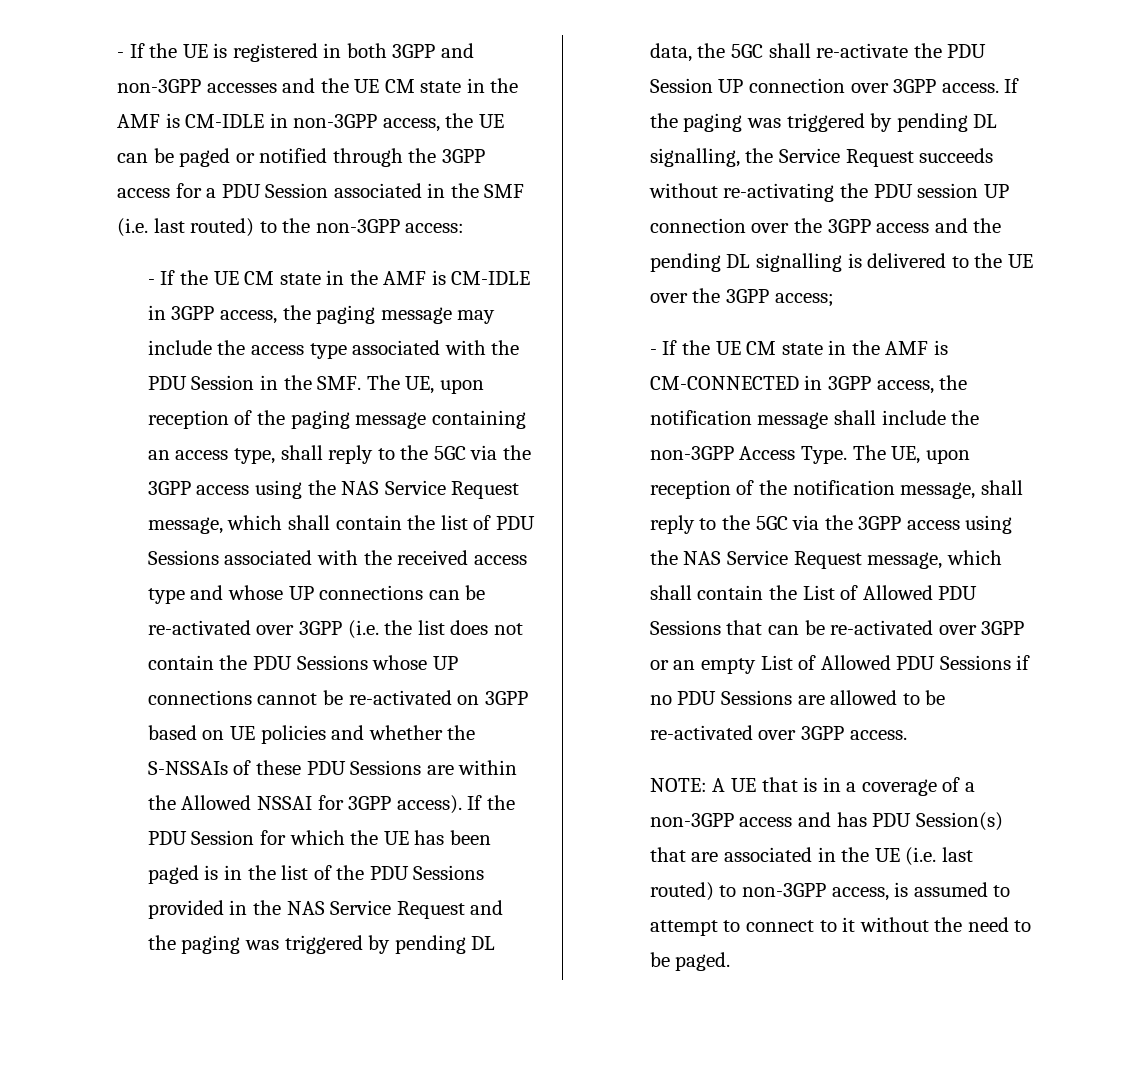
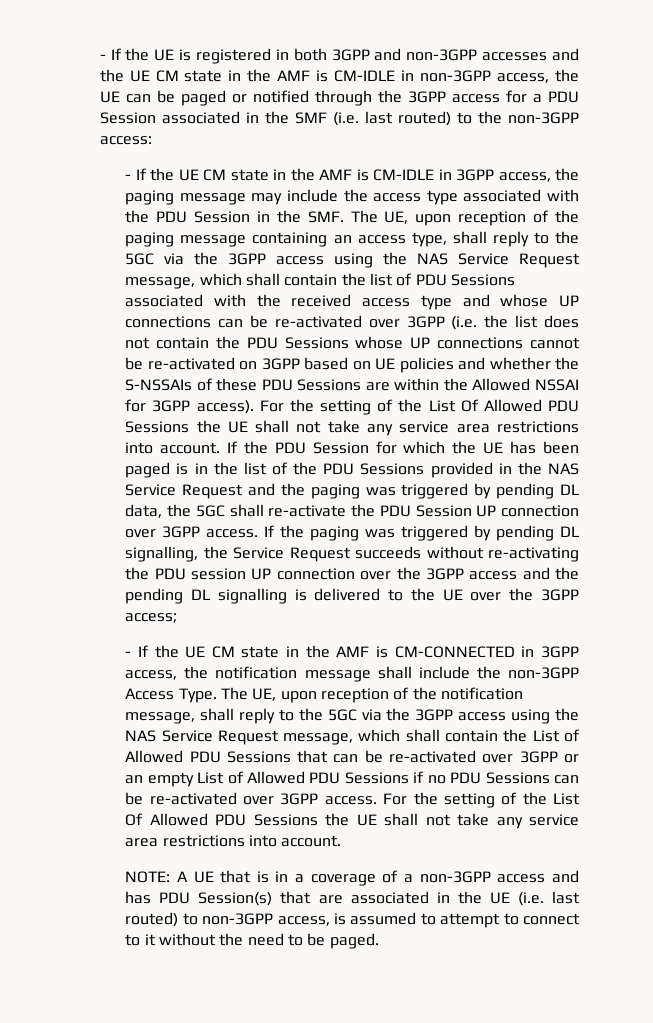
(462, 804) none -> [259,399,580,415] [125,420,579,436] [125,442,221,454] For the setting of the List Of Allowed PDU Sessions the UE shall not take any service area restrictions into account.
[797,690,920,705] are allowed to -> [554,775,579,784] can
(907, 735) none -> [383,792,580,808] [125,813,579,829] [125,835,342,847] For the setting of the List Of Allowed PDU Sessions the UE shall not take any service area restrictions into account.

